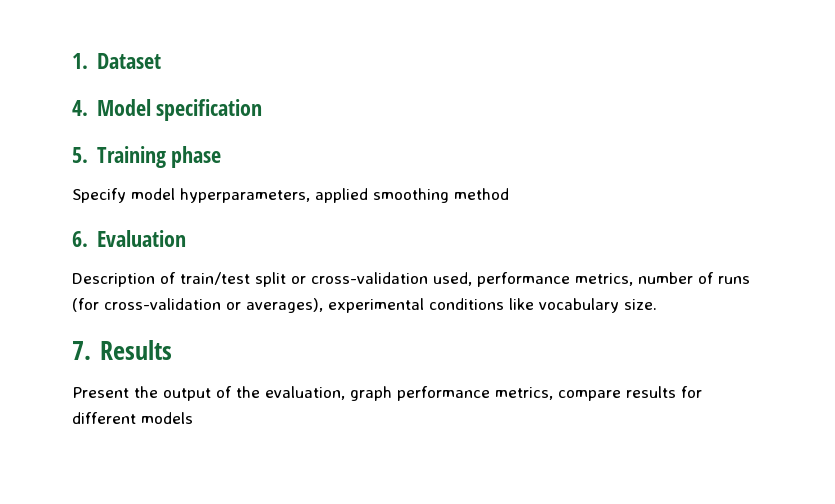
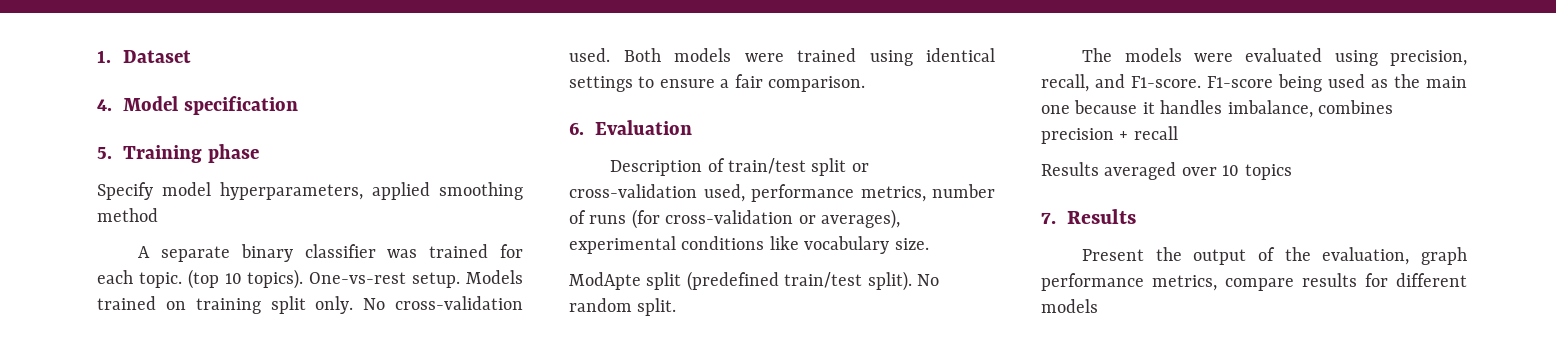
(509, 194) none -> [138,244,523,262] [97,269,523,289] [97,296,523,314] [569,48,995,66] [569,74,865,92] // A separate binary classifier was trained for each topic. (top 10 topics). One-vs-rest setup. Models trained on training split only. No cross-validation used. Both models were trained using identical settings to ensure a fair comparison.
(657, 304) none -> [569,271,939,291] [569,298,677,316] [1082,48,1467,66] [1041,74,1467,92] [1041,100,1393,118] [1041,126,1178,144] [1041,162,1292,180] // ModApte split (predefined train/test split). No random split. // The models were evaluated using precision, recall, and F1-score. F1-score being used as the main one because it handles imbalance, combines precision + recall // Results averaged over 10 topics

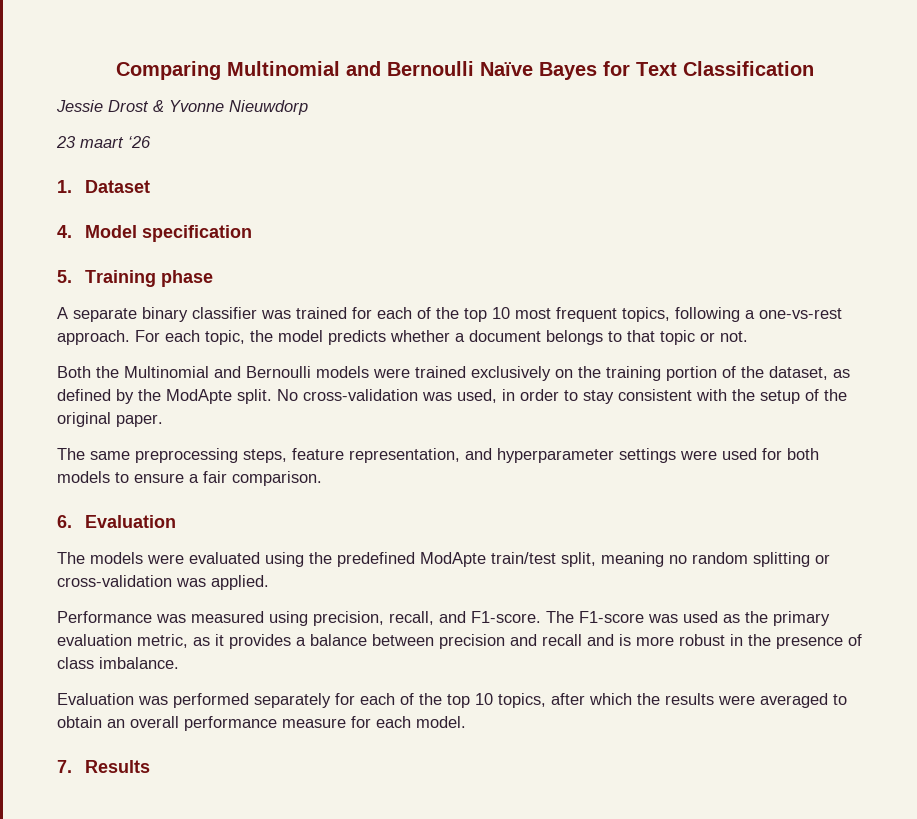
(97, 56) none -> [116,61,814,80] [56,100,308,115] [56,136,151,148] Comparing Multinomial and Bernoulli Naïve Bayes for Text Classification // Jessie Drost & Yvonne Nieuwdorp // 23 maart ‘26 //
[97,182,523,200] [97,208,158,222] // Specify model hyperparameters, applied smoothing method -> (214, 278) none
[138,269,523,289] [97,296,523,314] [569,48,995,66] [569,76,633,92] topic. (top 10 topics). One-vs-rest setup. Models trained on training split only. No cross-validation used. Both models were trained using identical settings -> [417,307,842,322] [57,330,748,345] [57,366,850,381] [57,389,847,404] [57,412,163,427] [57,448,819,463] [57,471,110,483] of the top 10 most frequent topics, following a one-vs-rest approach. For each topic, the model predicts whether a document belongs to that topic or not. // Both the Multinomial and Bernoulli models were trained exclusively on the training portion of the dataset, as defined by the ModApte split. No cross-validation was used, in order to stay consistent with the setup of the original paper. // The same preprocessing steps, feature representation, and hyperparameter settings were used for both models
[610,158,869,176] [569,184,995,202] [569,209,900,229] [569,236,929,254] [569,271,939,291] [569,298,677,316] // Description of train/test split or cross-validation used, performance metrics, number of runs (for cross-validation or averages), experimental conditions like vocabulary size. // ModApte split (predefined train/test split). No random split. -> (177, 521) none
[1390,50,1467,66] [1041,74,1467,92] [1041,100,1393,118] [1041,126,1178,144] [1041,162,1292,180] [1041,209,1136,224] [1082,247,1467,265] [1041,273,1467,291] [1041,299,1098,313] precision, recall, and F1-score. F1-score being used as the main one because it handles imbalance, combines precision + recall // Results averaged over 10 topics // 7. Results // Present the output of the evaluation, graph performance metrics, compare results for different models -> [309,552,830,567] [57,575,269,590] [57,611,830,626] [57,634,862,649] [57,657,179,669] [57,693,847,708] [57,716,466,731] [57,760,151,773] the predefined ModApte train/test split, meaning no random splitting or cross-validation was applied. // Performance was measured using precision, recall, and F1-score. The F1-score was used as the primary evaluation metric, as it provides a balance between precision and recall and is more robust in the presence of class imbalance. // Evaluation was performed separately for each of the top 10 topics, after which the results were averaged to obtain an overall performance measure for each model. // 7. Results

